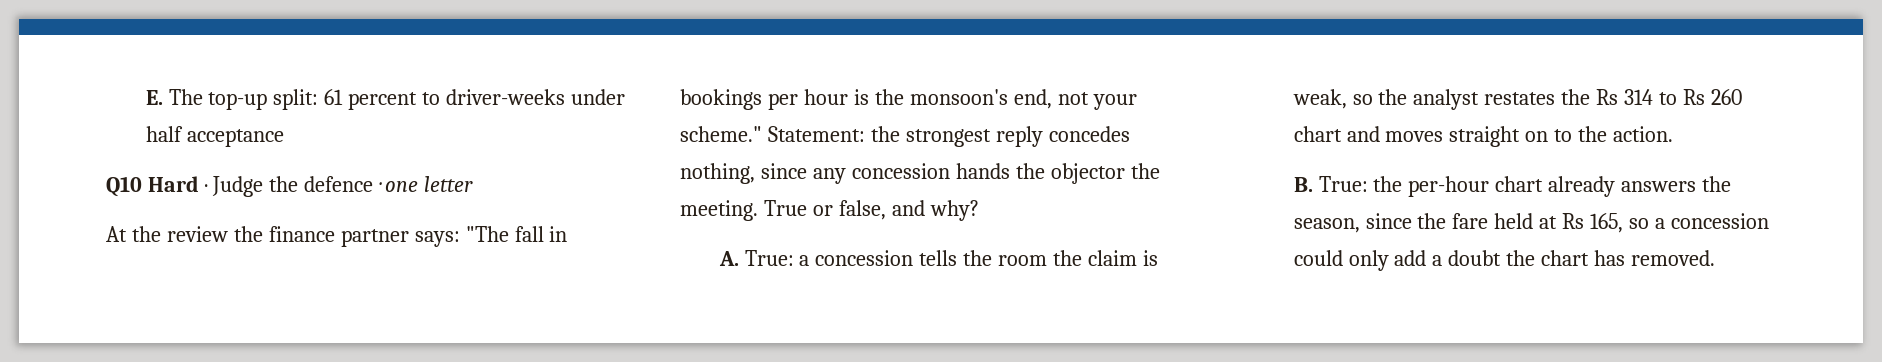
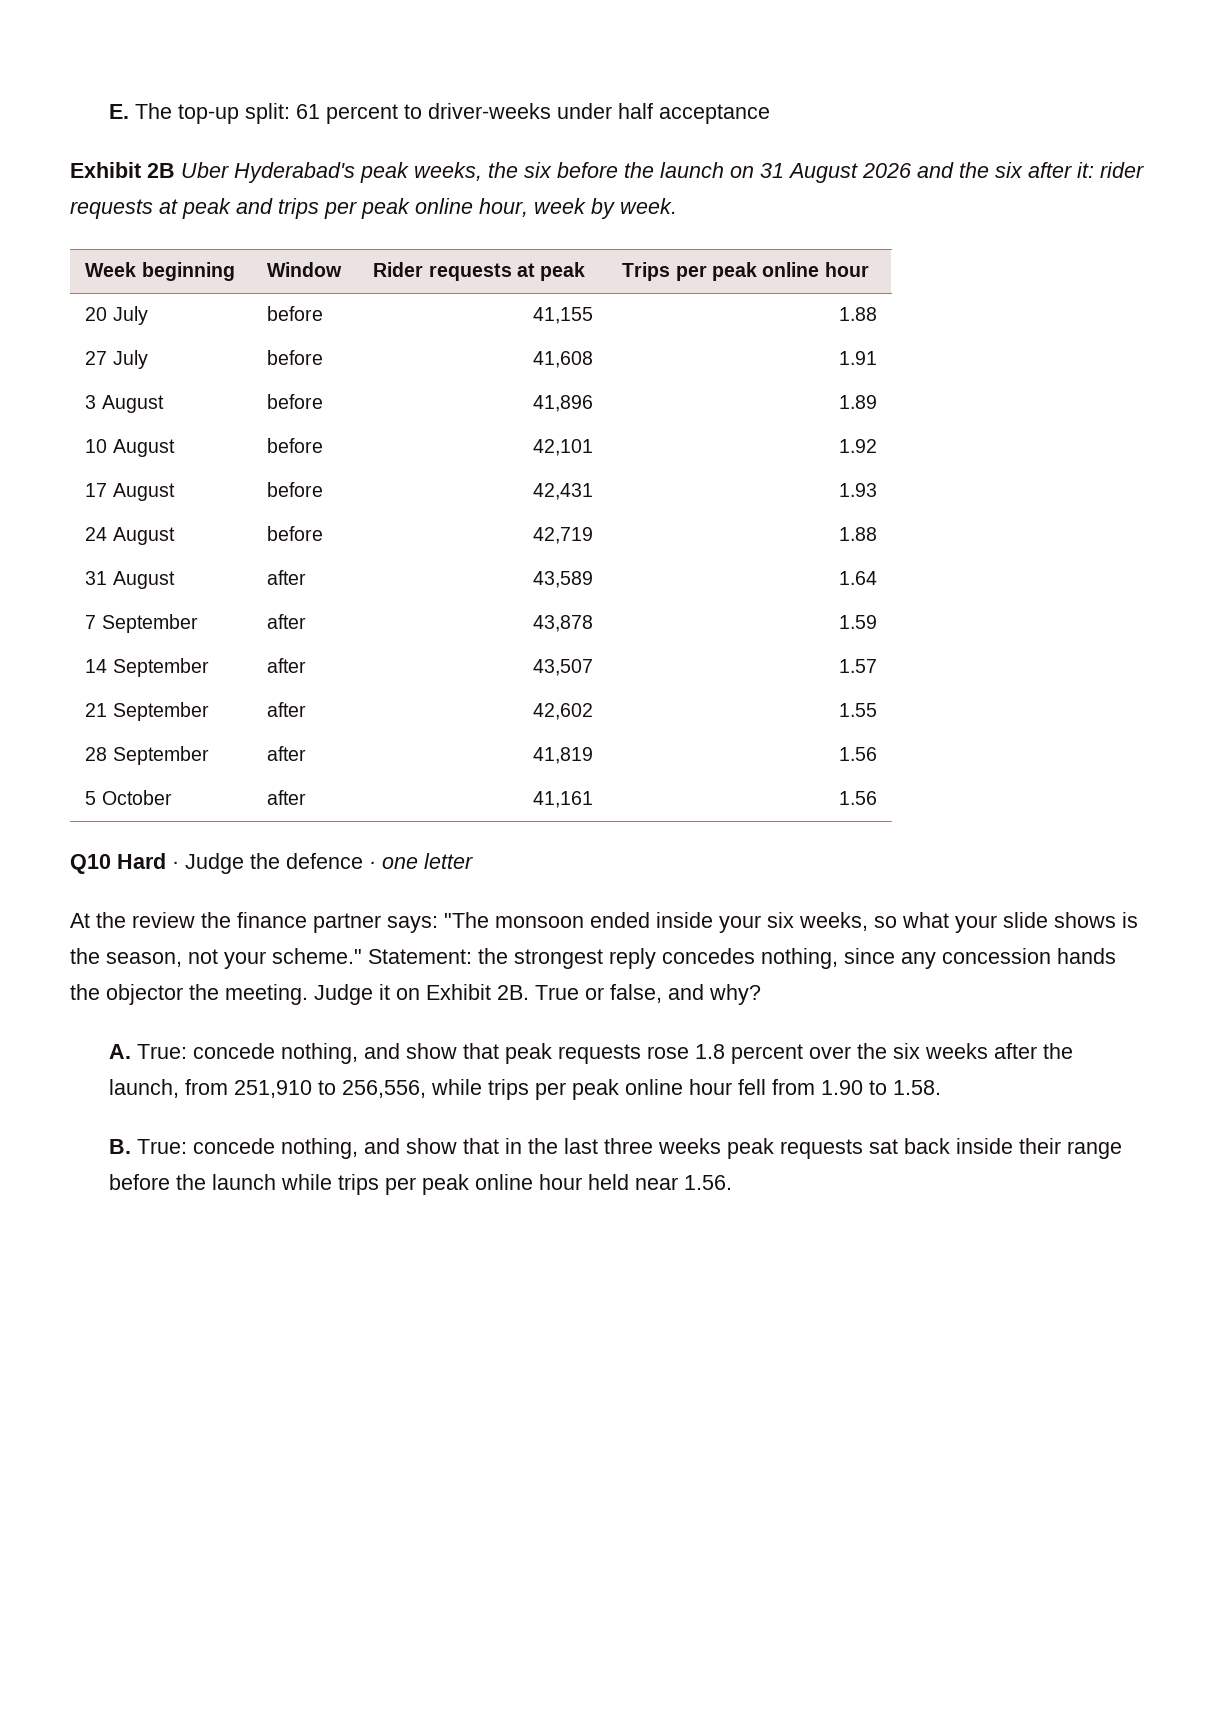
(284, 138) none -> [70,162,1144,183] [70,198,677,219] [85,262,235,281] [267,262,343,277] [373,262,586,281] [622,262,869,281] [85,306,148,325] [267,306,324,321] [532,307,593,324] [838,307,877,321] [85,350,148,369] [267,350,324,365] [532,351,593,368] [838,351,877,365] [85,395,164,413] [267,394,324,409] [532,395,593,412] [838,395,877,409] [85,439,175,457] [267,438,324,453] [532,439,593,456] [838,439,877,453] [85,483,175,501] [267,482,324,497] [532,483,593,500] [838,483,877,497] [85,527,175,545] [267,526,324,541] [532,527,593,544] [838,527,877,541] [85,571,175,589] [267,570,307,585] [532,571,593,588] [838,571,877,585] [85,614,198,633] [267,614,307,629] [532,615,593,632] [838,615,877,629] [85,658,209,677] [267,658,307,673] [532,659,593,676] [838,659,877,673] [85,702,209,721] [267,702,307,717] [532,703,593,720] [838,703,877,717] [85,746,209,765] [267,746,307,761] [532,747,593,764] [838,747,877,761] [85,790,172,805] [267,790,307,805] [532,791,593,808] [838,791,877,805] // Exhibit 2B Uber Hyderabad's peak weeks, the six before the launch on 31 August 2026 and the six after it: rider requests at peak and trips per peak online hour, week by week. // Week beginning | Window | Rider requests at peak | Trips per peak online hour // 20 July | before | 41,155 | 1.88 // 27 July | before | 41,608 | 1.91 // 3 August | before | 41,896 | 1.89 // 10 August | before | 42,101 | 1.92 // 17 August | before | 42,431 | 1.93 // 24 August | before | 42,719 | 1.88 // 31 August | after | 43,589 | 1.64 // 7 September | after | 43,878 | 1.59 // 14 September | after | 43,507 | 1.57 // 21 September | after | 42,602 | 1.55 // 28 September | after | 41,819 | 1.56 // 5 October | after | 41,161 | 1.56
[514,226,568,242] [680,89,1052,110] fall in bookings per hour is the monsoon's end, -> [495,912,1138,933] [70,948,182,967] monsoon ended inside your six weeks, so what your slide shows is the season,
(758, 210) none -> [314,984,529,1005] Judge it on Exhibit 2B.
[799,250,1159,266] [1292,89,1742,110] [1293,126,1674,147] [1293,176,1732,197] [1293,213,1769,233] [1293,250,1716,271] a concession tells the room the claim is weak, so the analyst restates the Rs 314 to Rs 260 chart and moves straight on to the action. // B. True: the per-hour chart already answers the season, since the fare held at Rs 165, so a concession could only add a doubt the chart has removed. -> [193,1043,1074,1064] [109,1079,942,1100] [109,1138,1123,1159] [109,1174,733,1195] concede nothing, and show that peak requests rose 1.8 percent over the six weeks after the launch, from 251,910 to 256,556, while trips per peak online hour fell from 1.90 to 1.58. // B. True: concede nothing, and show that in the last three weeks peak requests sat back inside their range before the launch while trips per peak online hour held near 1.56.

